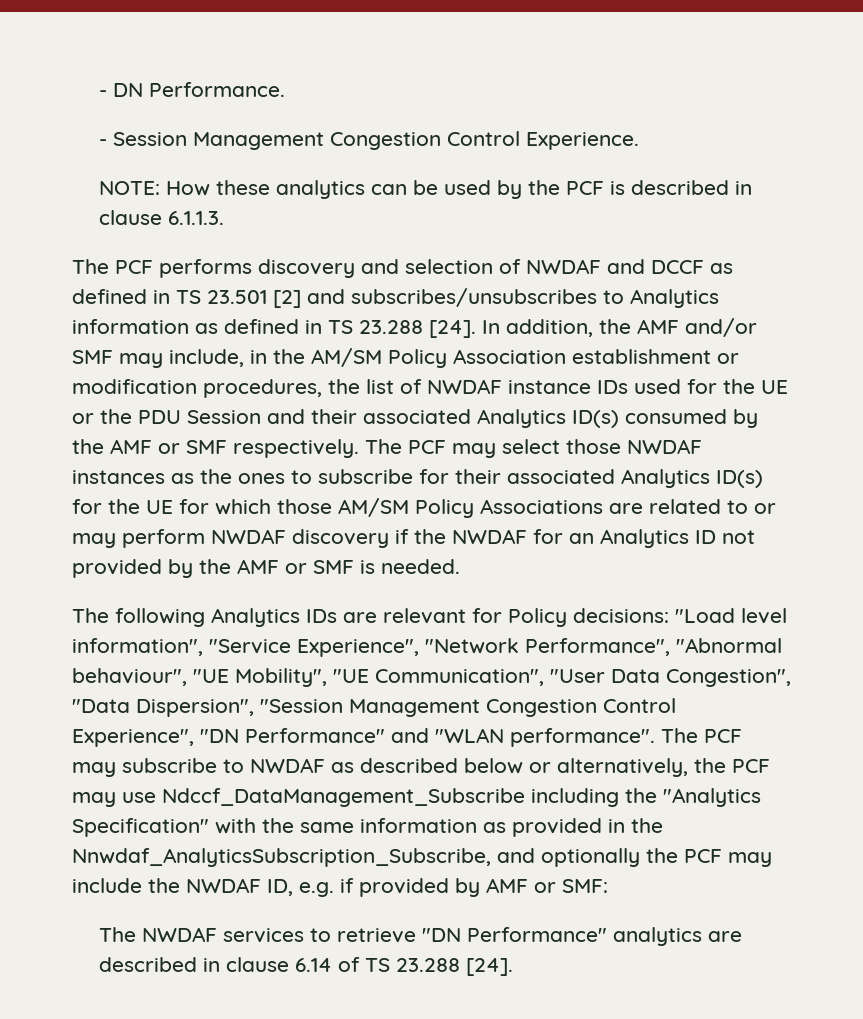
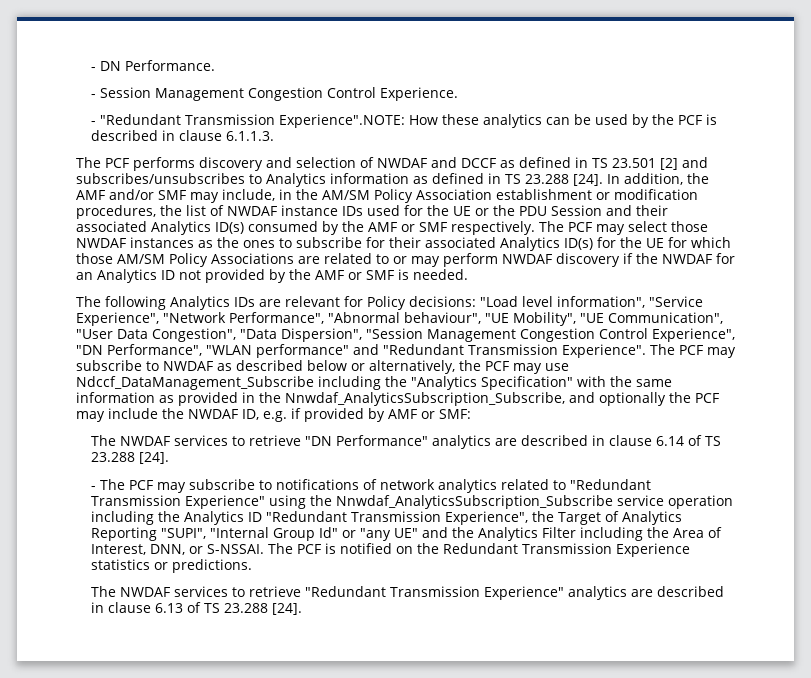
[98,181,160,195] NOTE: -> [91,114,406,128] - "Redundant Transmission Experience".NOTE:
[245,728,655,747] Performance" and "WLAN performance". -> [107,344,646,358] Performance", "WLAN performance" and "Redundant Transmission Experience".
(513, 967) none -> [91,479,652,493] [91,495,734,509] [91,511,683,525] [91,527,723,541] [91,543,691,557] [91,559,253,573] [91,586,725,600] [91,602,303,615] // - The PCF may subscribe to notifications of network analytics related to "Redundant Transmission Experience" using the Nnwdaf_AnalyticsSubscription_Subscribe service operation including the Analytics ID "Redundant Transmission Experience", the Target of Analytics Reporting "SUPI", "Internal Group Id" or "any UE" and the Analytics Filter including the Area of Interest, DNN, or S-NSSAI. The PCF is notified on the Redundant Transmission Experience statistics or predictions. // The NWDAF services to retrieve "Redundant Transmission Experience" analytics are described in clause 6.13 of TS 23.288 [24].

